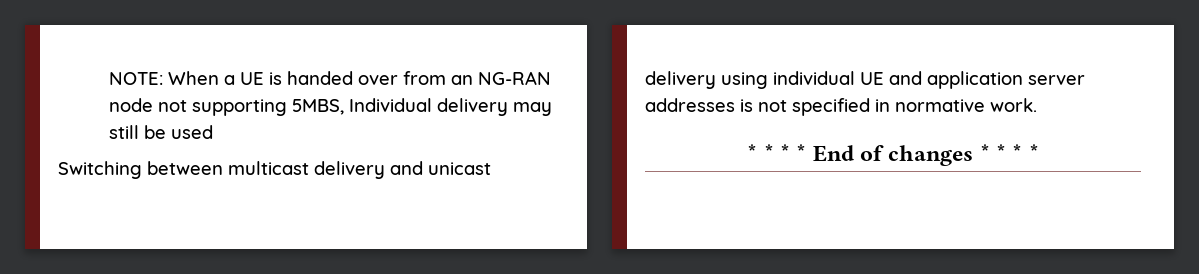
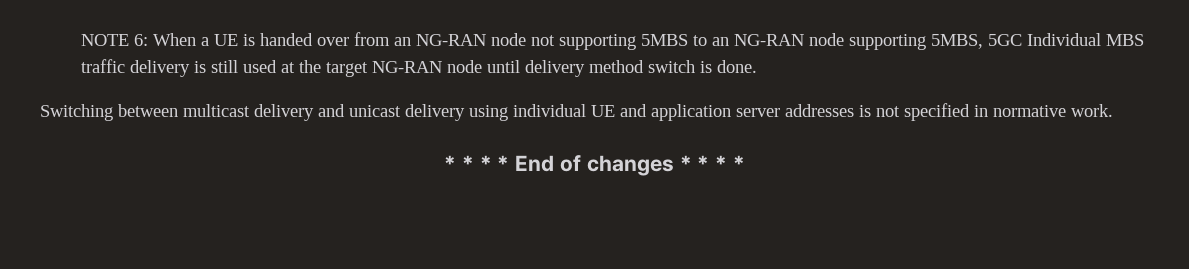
[108,72,163,85] NOTE: -> [80,34,148,46] NOTE 6:
[291,98,552,116] [108,125,213,139] 5MBS, Individual delivery may still be used -> [640,33,1144,50] [80,59,757,77] 5MBS to an NG-RAN node supporting 5MBS, 5GC Individual MBS traffic delivery is still used at the target NG-RAN node until delivery method switch is done.

